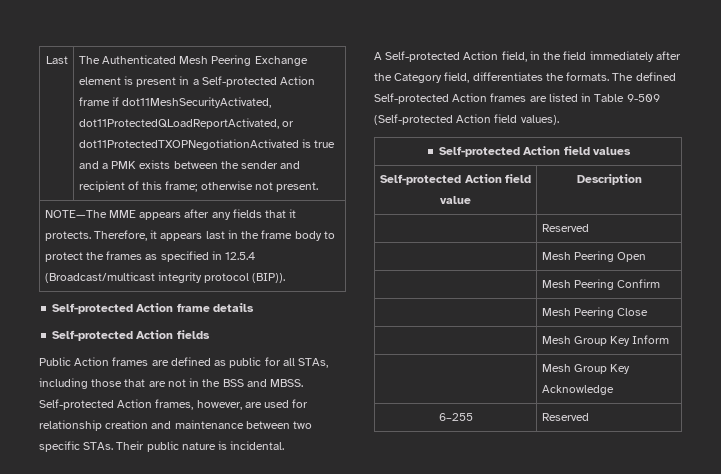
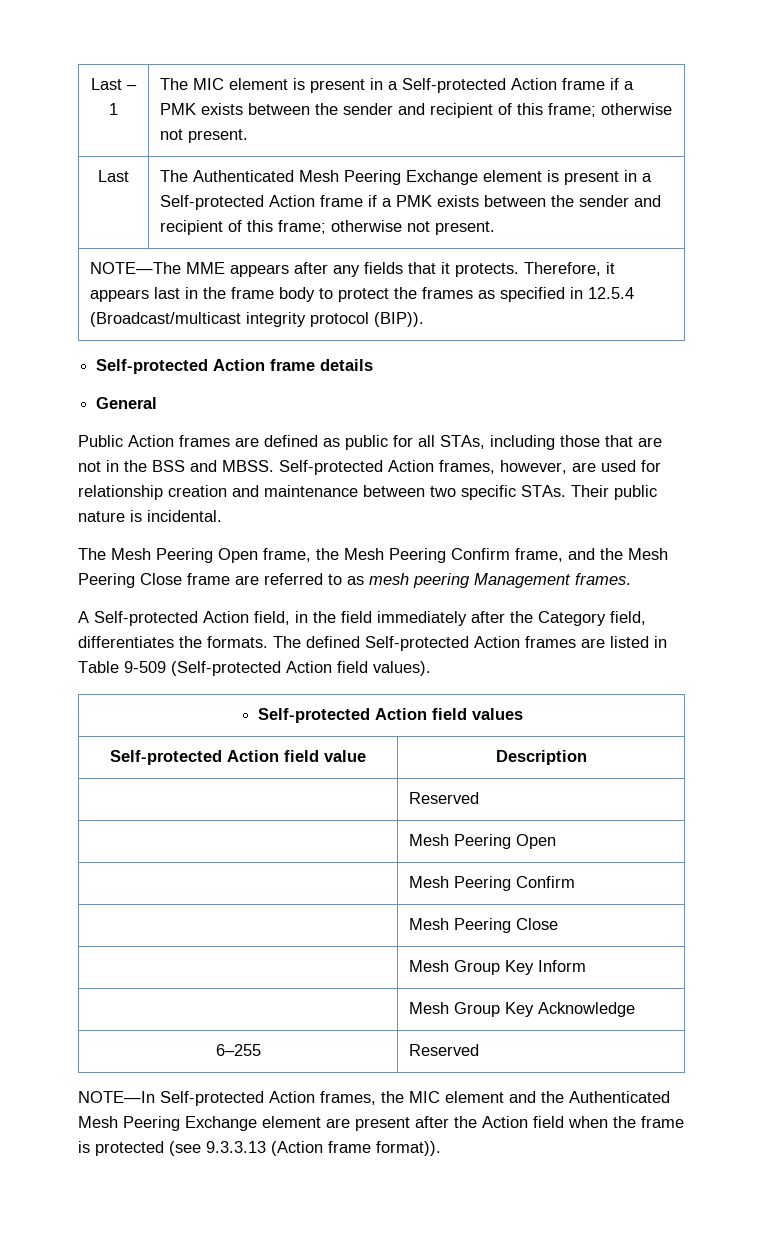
[45,56,68,64] Last -> [91,78,137,90] [109,103,118,115] [160,78,635,93] [160,103,673,118] [160,129,249,143] [98,170,129,182] Last – 1 | The MIC element is present in a Self-protected Action frame if a PMK exists between the sender and recipient of this frame; otherwise not present. // Last
[122,97,272,108] [78,118,294,129] [78,139,336,150] [78,161,99,169] dot11MeshSecurityActivated, dot11ProtectedQLoadReportActivated, or dot11ProtectedTXOPNegotiationActivated is true and -> (378, 201) none
[52,330,210,341] Self-protected Action fields -> [96,397,158,409] General
(285, 445) none -> [78,548,668,563] [78,573,631,588] // The Mesh Peering Open frame, the Mesh Peering Confirm frame, and the Mesh Peering Close frame are referred to as mesh peering Management frames.
(589, 417) none -> [78,1091,670,1106] [78,1116,684,1131] [78,1141,441,1156] // NOTE—In Self-protected Action frames, the MIC element and the Authenticated Mesh Peering Exchange element are present after the Action field when the frame is protected (see 9.3.3.13 (Action frame format)).

